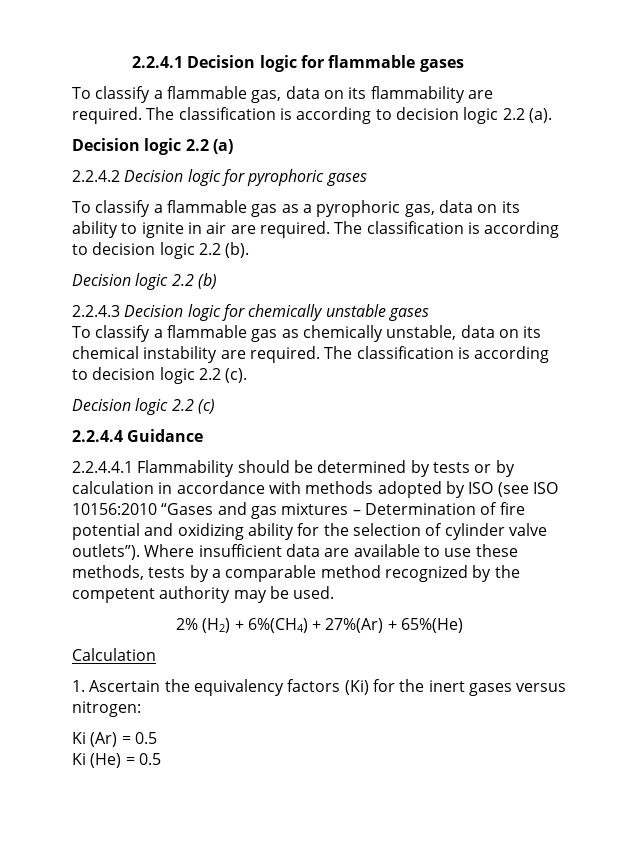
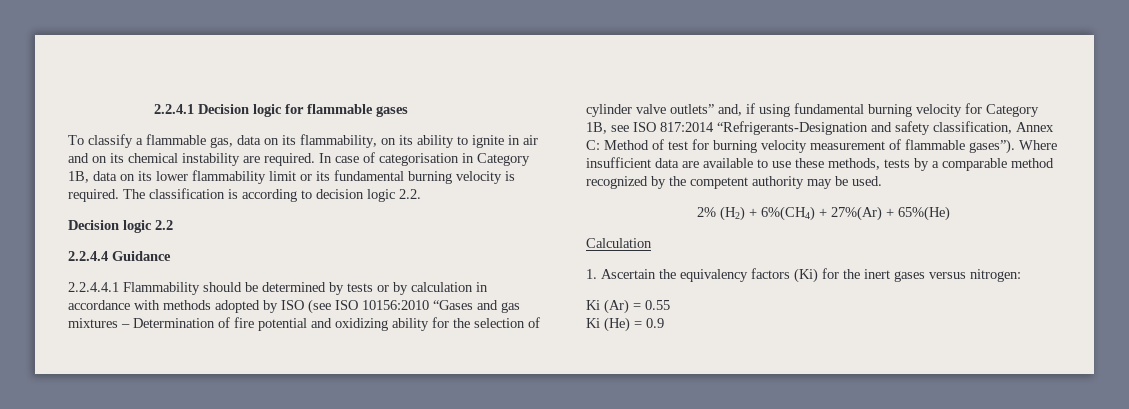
[370,86,493,103] [72,107,552,124] [72,138,233,155] [72,169,367,186] [72,200,520,217] [72,221,560,238] [72,242,250,259] [72,273,217,290] [72,304,429,321] [72,325,542,342] [72,346,550,363] [72,367,248,384] [72,398,215,415] flammability are required. The classification is according to decision logic 2.2 (a). // Decision logic 2.2 (a) // 2.2.4.2 Decision logic for pyrophoric gases // To classify a flammable gas as a pyrophoric gas, data on its ability to ignite in air are required. The classification is according to decision logic 2.2 (b). // Decision logic 2.2 (b) // 2.2.4.3 Decision logic for chemically unstable gases // To classify a flammable gas as chemically unstable, data on its chemical instability are required. The classification is according to decision logic 2.2 (c). // Decision logic 2.2 (c) -> [300,134,538,148] [68,152,530,166] [68,170,515,184] [68,188,421,202] [68,220,173,233] flammability, on its ability to ignite in air and on its chemical instability are required. In case of categorisation in Category 1B, data on its lower flammability limit or its fundamental burning velocity is required. The classification is according to decision logic 2.2. // Decision logic 2.2
[72,544,140,560] outlets”). -> [670,103,1039,117] [586,121,1054,135] [586,139,1015,154] outlets” and, if using fundamental burning velocity for Category 1B, see ISO 817:2014 “Refrigerants-Designation and safety classification, Annex C: Method of test for burning velocity measurement of flammable gases”).
[134,732,157,744] 0.5 -> [645,300,670,310] 0.55
[138,753,161,765] 0.5 -> [646,318,664,328] 0.9

